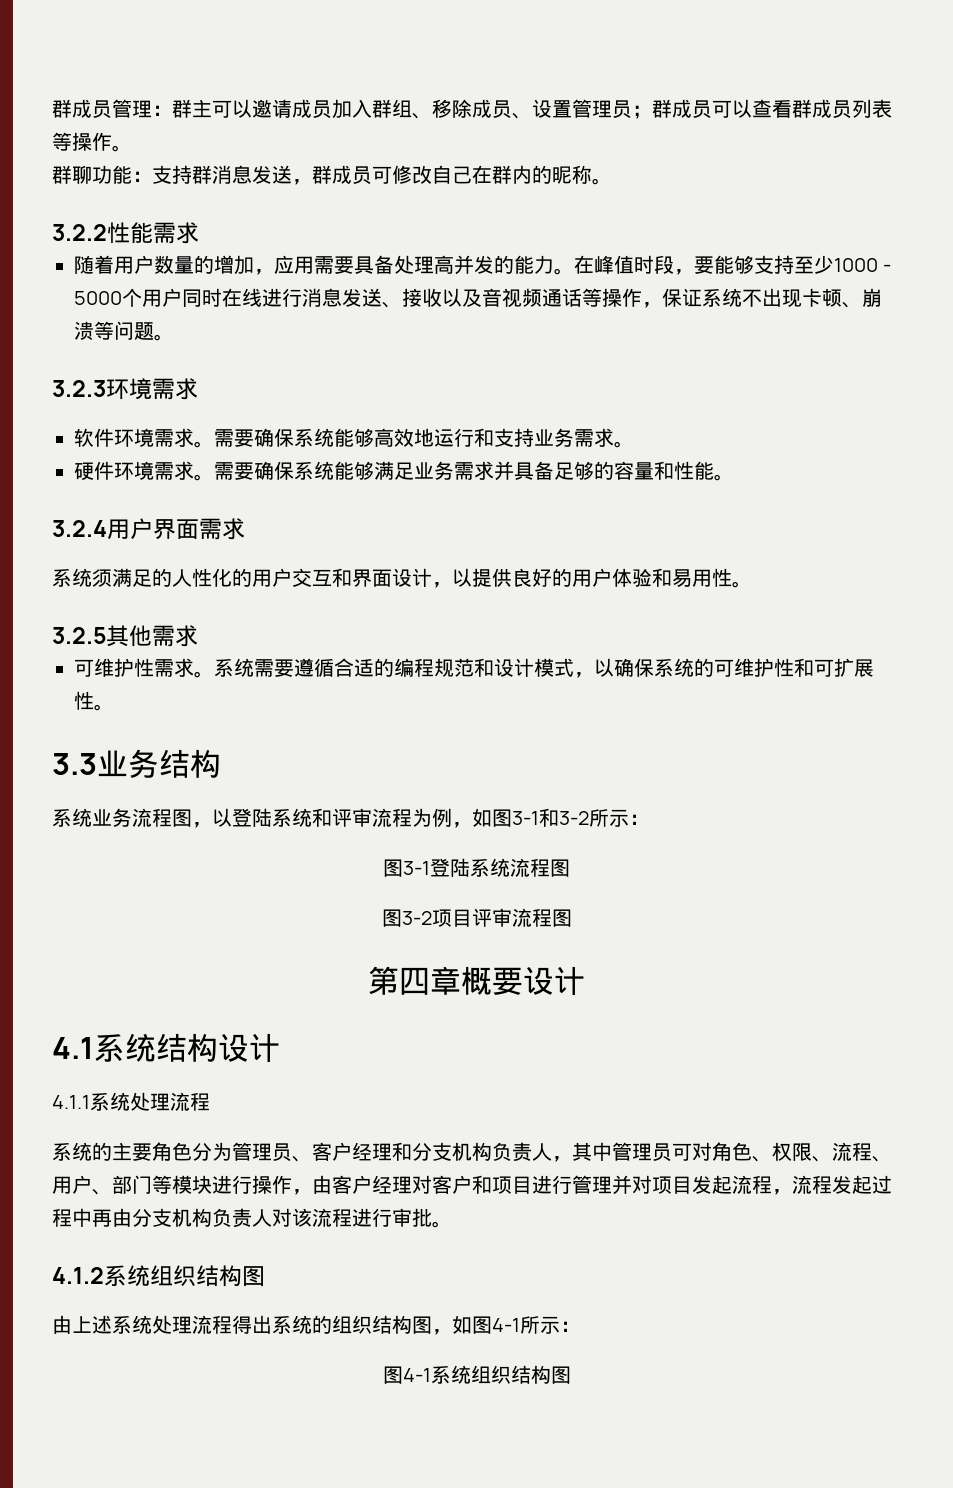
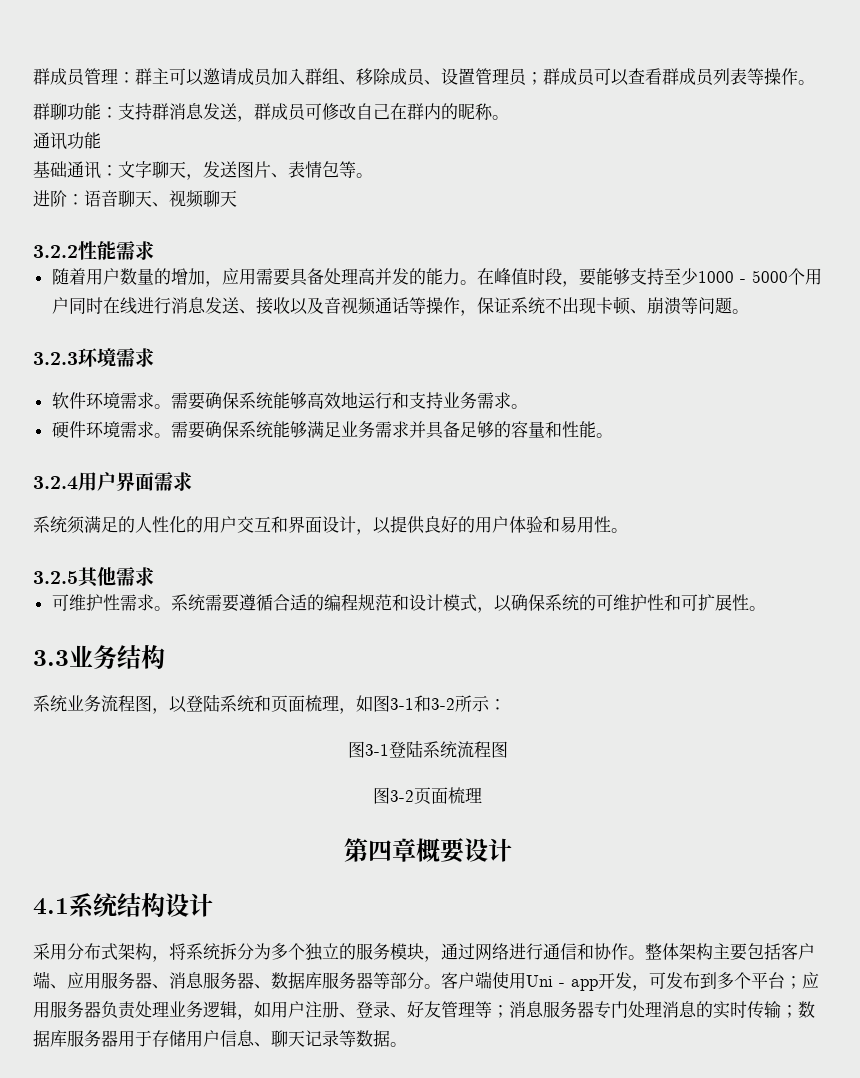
(612, 181) none -> [33,132,101,150] [33,161,373,180] [33,190,237,208] // 通讯功能 // 基础通讯：文字聊天，发送图片、表情包等。 // 进阶：语音聊天、视频聊天
[332,808,452,827] 评审流程为例 -> [271,695,339,713] 页面梳理
[431,908,572,927] 项目评审流程图 -> [414,787,482,805] 页面梳理
[52,1092,210,1111] [52,1142,892,1162] [52,1175,892,1195] [52,1208,452,1228] [52,1265,265,1287] [52,1315,580,1335] [382,1365,571,1384] 4.1.1系统处理流程 // 系统的主要角色分为管理员、客户经理和分支机构负责人，其中管理员可对角色、权限、流程、用户、部门等模块进行操作，由客户经理对客户和项目进行管理并对项目发起流程，流程发起过程中再由分支机构负责人对该流程进行审批。 // 4.1.2系统组织结构图 // 由上述系统处理流程得出系统的组织结构图，如图4-1所示： // 图4-1系统组织结构图 -> [33,943,815,962] [33,971,819,991] [33,1001,815,1020] [33,1030,407,1047] 采用分布式架构，将系统拆分为多个独立的服务模块，通过网络进行通信和协作。整体架构主要包括客户端、应用服务器、消息服务器、数据库服务器等部分。客户端使用Uni - app开发，可发布到多个平台；应用服务器负责处理业务逻辑，如用户注册、登录、好友管理等；消息服务器专门处理消息的实时传输；数据库服务器用于存储用户信息、聊天记录等数据。

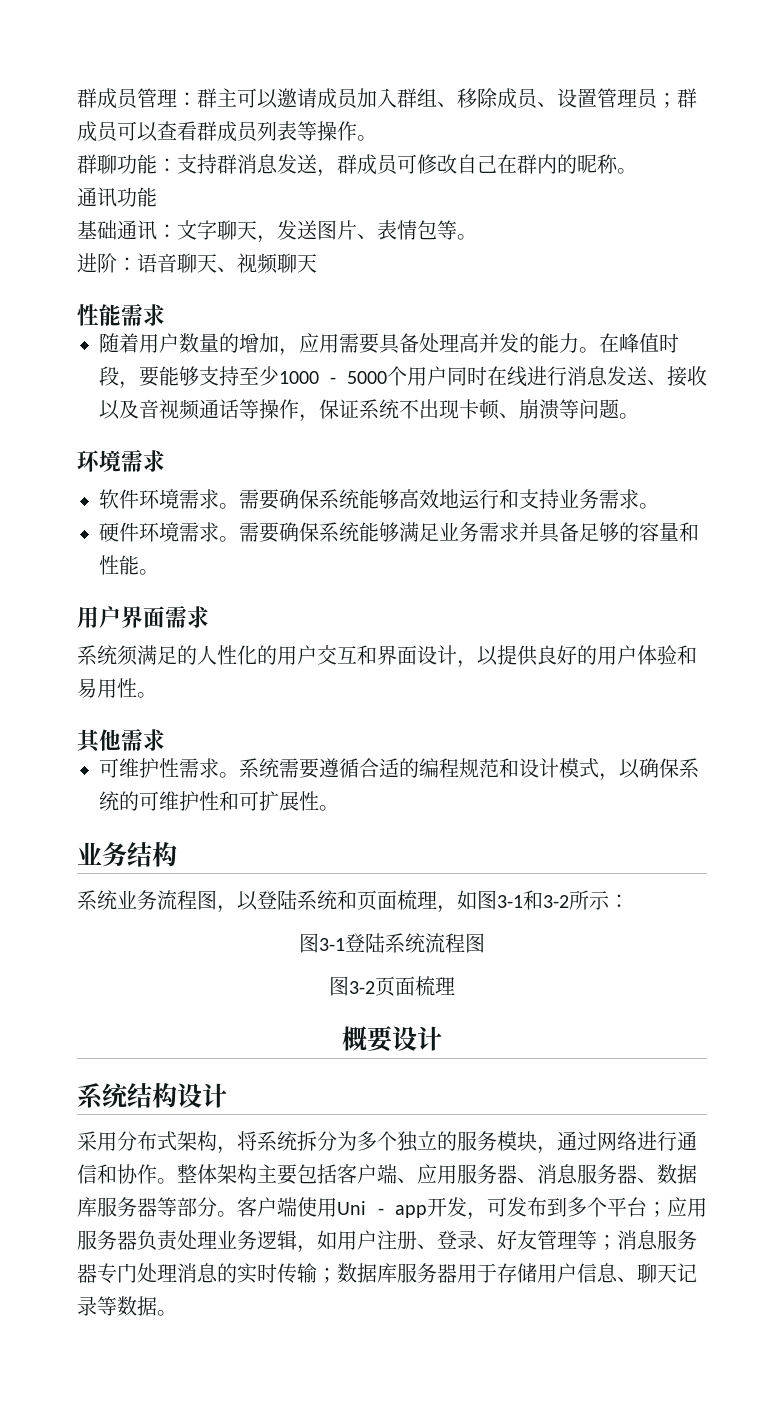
[33,245,78,258] 3.2.2 -> (317, 263) none
[33,352,78,365] 3.2.3 -> (639, 416) none
[33,476,78,490] 3.2.4 -> (159, 572) none
[33,571,78,584] 3.2.5 -> (157, 695) none
[33,650,69,666] 3.3 -> (339, 808) none
[343,838,416,862] 第四章 -> (455, 986) none
[33,898,69,915] 4.1 -> (442, 1038) none

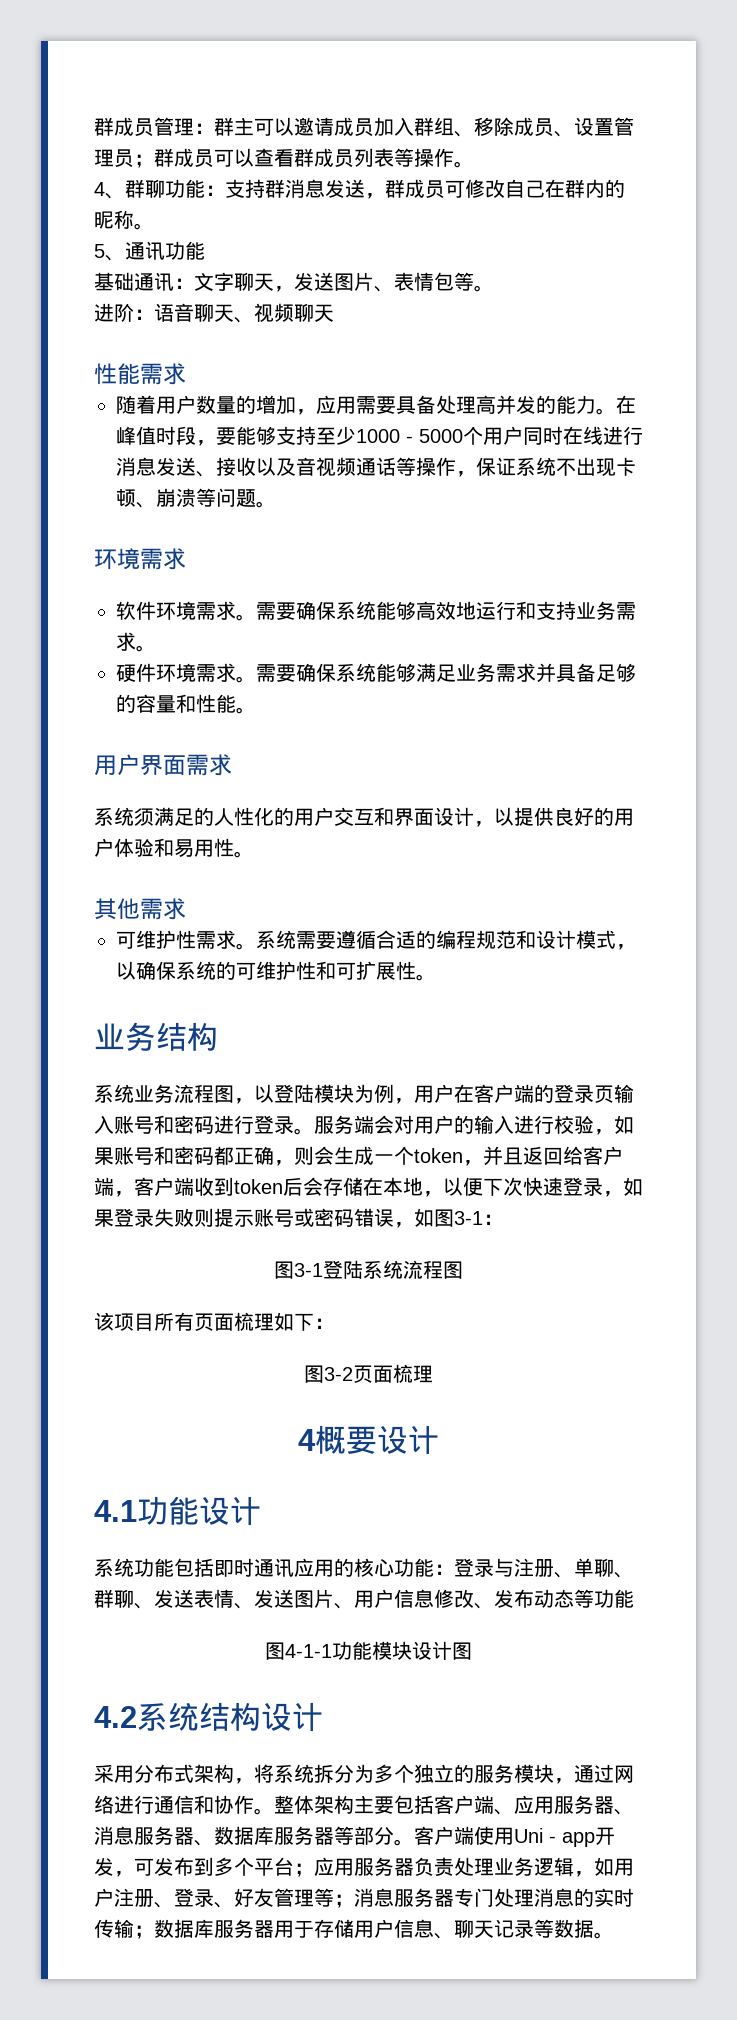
(377, 138) none -> [94,182,125,199] 4、
(637, 171) none -> [94,244,125,261] 5、
[297,890,610,913] 系统和页面梳理，如图3-1和3-2所示 -> [314,1084,634,1104] [94,1115,634,1135] [94,1146,623,1166] [94,1177,643,1197] [94,1208,483,1228] 模块为例，用户在客户端的登录页输入账号和密码进行登录。服务端会对用户的输入进行校验，如果账号和密码都正确，则会生成一个token，并且返回给客户端，客户端收到token后会存储在本地，以便下次快速登录，如果登录失败则提示账号或密码错误，如图3-1
(485, 943) none -> [94,1312,334,1331] // 该项目所有页面梳理如下：
(455, 986) none -> [298,1429,316,1451] 4
(442, 1038) none -> [94,1496,261,1526] [94,1558,634,1578] [94,1589,634,1609] [265,1641,472,1660] [94,1706,137,1728] 4.1功能设计 // 系统功能包括即时通讯应用的核心功能：登录与注册、单聊、群聊、发送表情、发送图片、用户信息修改、发布动态等功能 // 图4-1-1功能模块设计图 // 4.2

